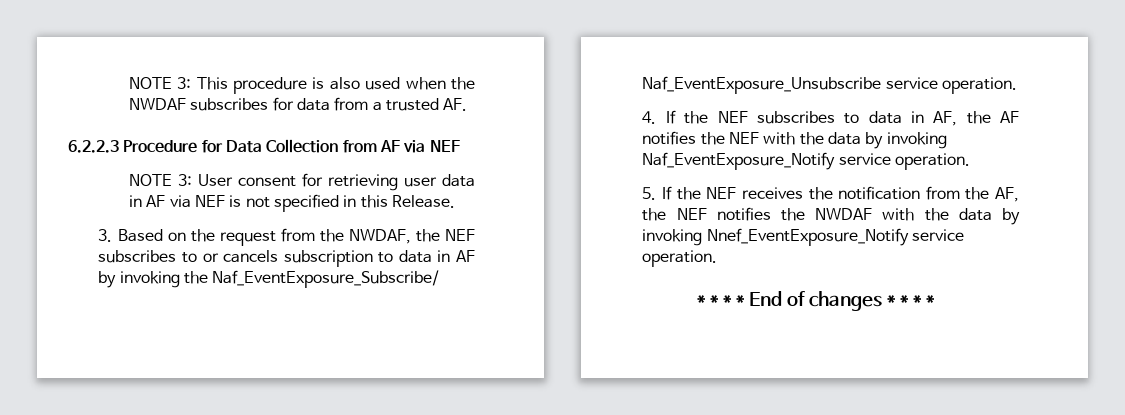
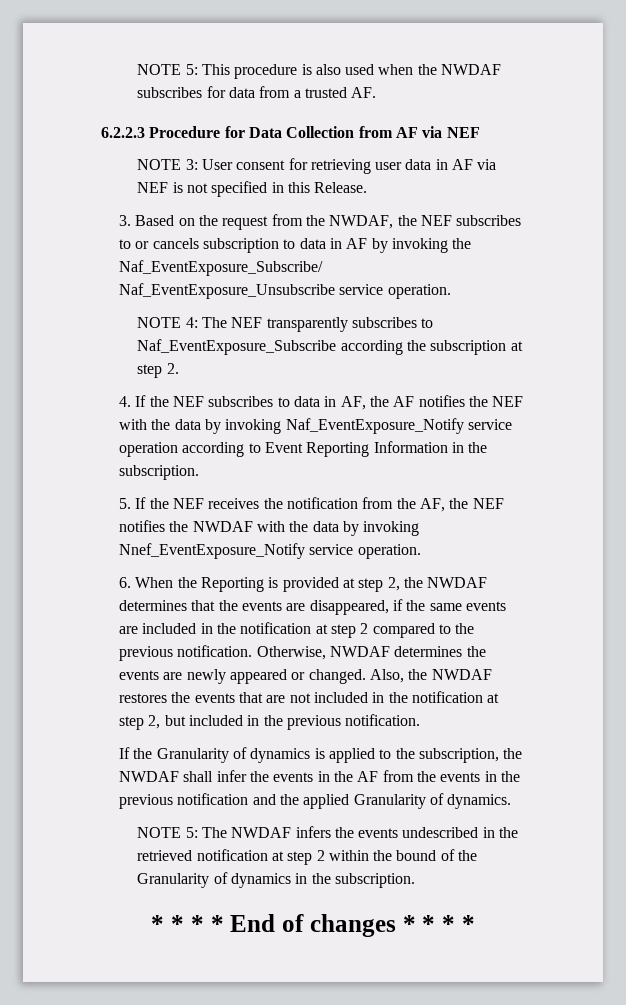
[128,77,192,89] NOTE 3: -> [137,64,198,75] NOTE 5:
(1018, 85) none -> [137,317,434,332] [137,339,523,355] [137,363,179,378] // NOTE 4: The NEF transparently subscribes to Naf_EventExposure_Subscribe according the subscription at step 2.
[895,153,971,170] operation. -> [119,441,488,457] [119,465,200,480] operation according to Event Reporting Information in the subscription.
(718, 258) none -> [119,577,488,592] [119,599,507,615] [119,622,475,638] [119,645,486,661] [119,669,492,684] [119,691,500,703] [119,714,421,730] [119,747,523,763] [119,770,520,782] [119,793,512,809] [137,826,519,838] [137,849,478,865] [137,872,415,888] // 6. When the Reporting is provided at step 2, the NWDAF determines that the events are disappeared, if the same events are included in the notification at step 2 compared to the previous notification. Otherwise, NWDAF determines the events are newly appeared or changed. Also, the NWDAF restores the events that are not included in the notification at step 2, but included in the previous notification. // If the Granularity of dynamics is applied to the subscription, the NWDAF shall infer the events in the AF from the events in the previous notification and the applied Granularity of dynamics. // NOTE 5: The NWDAF infers the events undescribed in the retrieved notification at step 2 within the bound of the Granularity of dynamics in the subscription.

